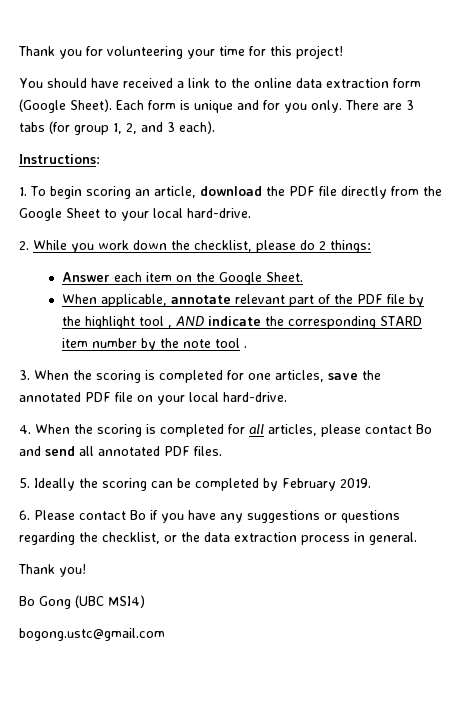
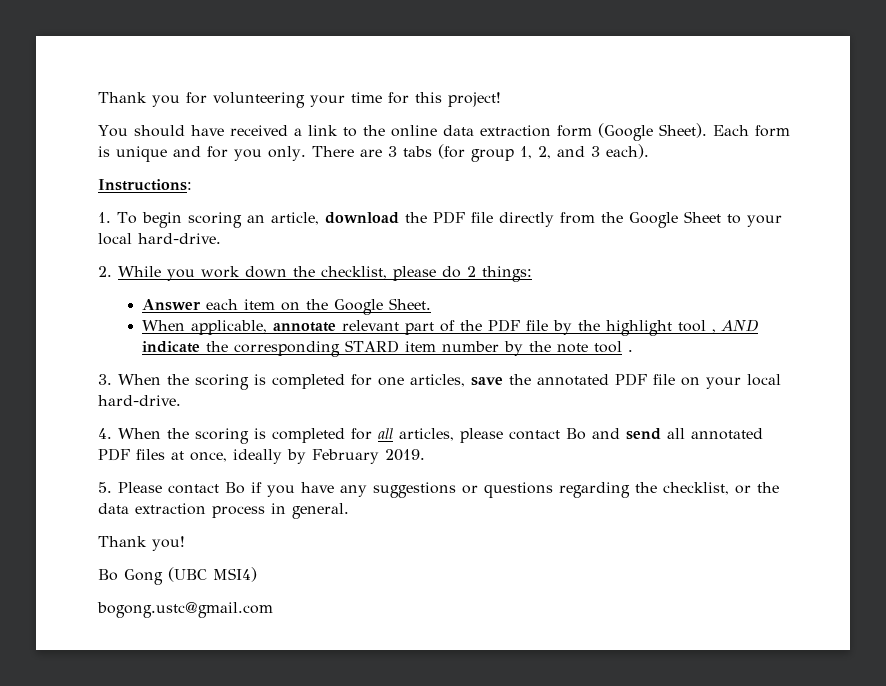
[194,446,222,456] [19,478,259,491] files. // 5. Ideally the scoring can be completed -> [136,449,282,464] files at once, ideally
[19,510,30,520] 6. -> [98,482,112,493] 5.

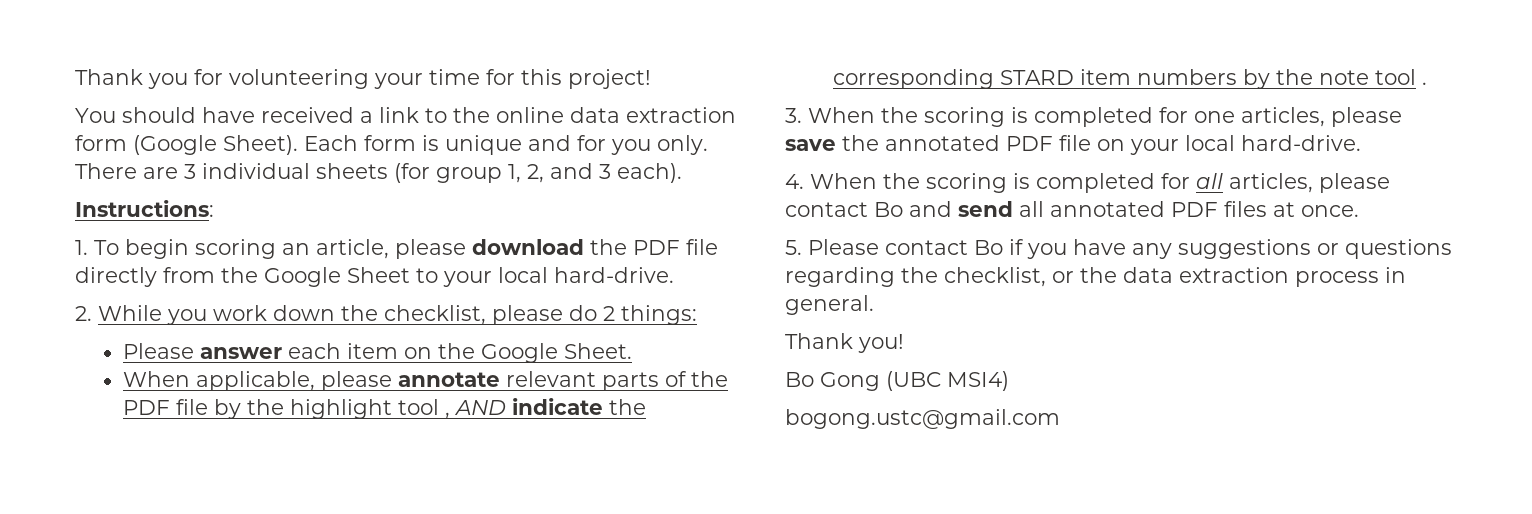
[402,146,432,157] tabs -> [202,163,388,179] individual sheets
(319, 218) none -> [395,239,466,259] please
[142,299,202,311] Answer -> [122,343,282,359] Please answer
(268, 327) none -> [320,371,392,391] please
[405,322,435,335] part -> [601,372,659,391] parts
[442,341,500,352] number -> [1136,69,1237,85] numbers
(465, 380) none -> [1331,107,1402,127] please
[190,449,425,464] once, ideally by February 2019. -> [1301,205,1359,217] once.

